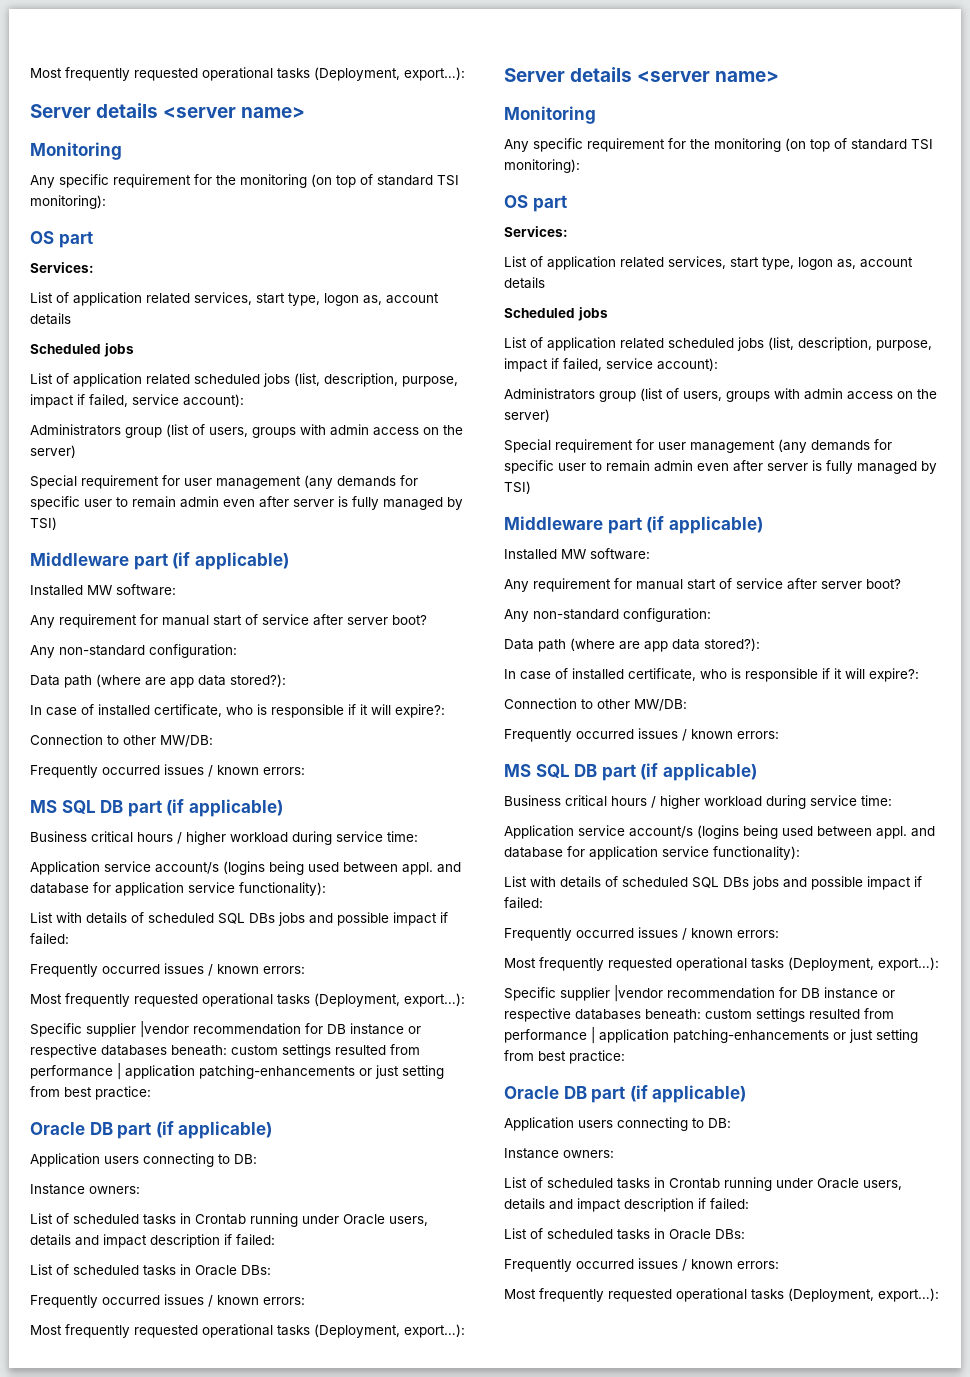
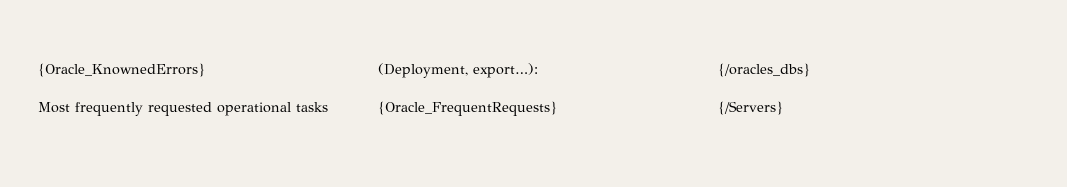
[30,67,465,81] [30,103,306,118] [30,142,122,160] [30,174,459,188] [30,195,106,209] [30,231,93,248] [30,262,94,273] [30,292,439,306] [30,313,71,325] [30,343,134,357] [30,373,458,387] [30,394,244,408] [30,424,463,438] [30,445,76,458] [30,475,418,489] [30,496,463,510] [30,517,57,530] [30,552,289,570] [30,584,176,596] [30,614,427,628] [30,644,237,658] [30,674,286,688] [30,704,445,718] [30,734,213,747] [30,764,305,778] [30,799,283,817] [30,831,418,845] [30,861,461,875] [30,882,326,896] [30,912,448,926] [30,933,69,945] [30,963,305,977] [30,993,465,1007] [30,1021,421,1038] [30,1044,420,1058] [30,1063,444,1080] [30,1086,151,1100] [30,1121,273,1139] [30,1153,257,1167] [30,1184,140,1195] [30,1213,428,1227] [30,1234,275,1248] [30,1264,271,1276] [30,1294,305,1308] [30,1324,465,1338] [504,67,780,82] [504,106,596,124] [504,138,933,152] [504,159,580,173] [504,195,567,212] [504,226,568,237] [504,256,913,270] [504,277,545,289] [504,307,608,321] [504,337,932,351] [504,358,718,372] [504,388,937,402] [504,409,550,422] [504,439,892,453] [504,460,937,474] [504,481,531,494] [504,516,763,534] [504,548,650,560] [504,578,901,592] [504,608,711,622] [504,638,760,652] [504,668,919,682] [504,698,687,711] [504,728,779,742] [504,763,757,781] [504,795,892,809] [504,825,935,839] [504,846,800,860] [504,876,922,890] [504,897,543,909] [504,927,779,941] [504,957,939,971] [504,985,895,1002] [504,1008,894,1022] [504,1027,918,1044] [504,1050,625,1064] [504,1085,747,1103] [504,1117,731,1131] [504,1148,614,1159] [504,1177,902,1191] [504,1198,749,1212] [504,1228,745,1240] [504,1258,779,1272] [504,1288,939,1302] Most frequently requested operational tasks (Deployment, export…): // Server details <server name> // Monitoring // Any specific requirement for the monitoring (on top of standard TSI monitoring): // OS part // Services: // List of application related services, start type, logon as, account details // Scheduled jobs // List of application related scheduled jobs (list, description, purpose, impact if failed, service account): // Administrators group (list of users, groups with admin access on the server) // Special requirement for user management (any demands for specific user to remain admin even after server is fully managed by TSI) // Middleware part (if applicable) // Installed MW software: // Any requirement for manual start of service after server boot? // Any non-standard configuration: // Data path (where are app data stored?): // In case of installed certificate, who is responsible if it will expire?: // Connection to other MW/DB: // Frequently occurred issues / known errors: // MS SQL DB part (if applicable) // Business critical hours / higher workload during service time: // Application service account/s (logins being used between appl. and database for application service functionality): // List with details of scheduled SQL DBs jobs and possible impact if failed: // Frequently occurred issues / known errors: // Most frequently requested operational tasks (Deployment, export…): // Specific supplier |vendor recommendation for DB instance or respective databases beneath: custom settings resulted from performance | application patching-enhancements or just setting from best practice: // Oracle DB part (if applicable) // Application users connecting to DB: // Instance owners: // List of scheduled tasks in Crontab running under Oracle users, details and impact description if failed: // List of scheduled tasks in Oracle DBs: // Frequently occurred issues / known errors: // Most frequently requested operational tasks (Deployment, export…): // Server details <server name> // Monitoring // Any specific requirement for the monitoring (on top of standard TSI monitoring): // OS part // Services: // List of application related services, start type, logon as, account details // Scheduled jobs // List of application related scheduled jobs (list, description, purpose, impact if failed, service account): // Administrators group (list of users, groups with admin access on the server) // Special requirement for user management (any demands for specific user to remain admin even after server is fully managed by TSI) // Middleware part (if applicable) // Installed MW software: // Any requirement for manual start of service after server boot? // Any non-standard configuration: // Data path (where are app data stored?): // In case of installed certificate, who is responsible if it will expire?: // Connection to other MW/DB: // Frequently occurred issues / known errors: // MS SQL DB part (if applicable) // Business critical hours / higher workload during service time: // Application service account/s (logins being used between appl. and database for application service functionality): // List with details of scheduled SQL DBs jobs and possible impact if failed: // Frequently occurred issues / known errors: // Most frequently requested operational tasks (Deployment, export…): // Specific supplier |vendor recommendation for DB instance or respective databases beneath: custom settings resulted from performance | application patching-enhancements or just setting from best practice: // Oracle DB part (if applicable) // Application users connecting to DB: // Instance owners: // List of scheduled tasks in Crontab running under Oracle users, details and impact description if failed: // List of scheduled tasks in Oracle DBs: // Frequently occurred issues / known errors: // Most frequently requested operational tasks (Deployment, export…): -> [38,63,205,77] [38,102,328,116] [378,63,538,78] [378,101,557,116] [718,63,810,77] [718,101,783,115] {Oracle_KnownedErrors} // Most frequently requested operational tasks (Deployment, export…): // {Oracle_FrequentRequests} // {/oracles_dbs} // {/Servers}

